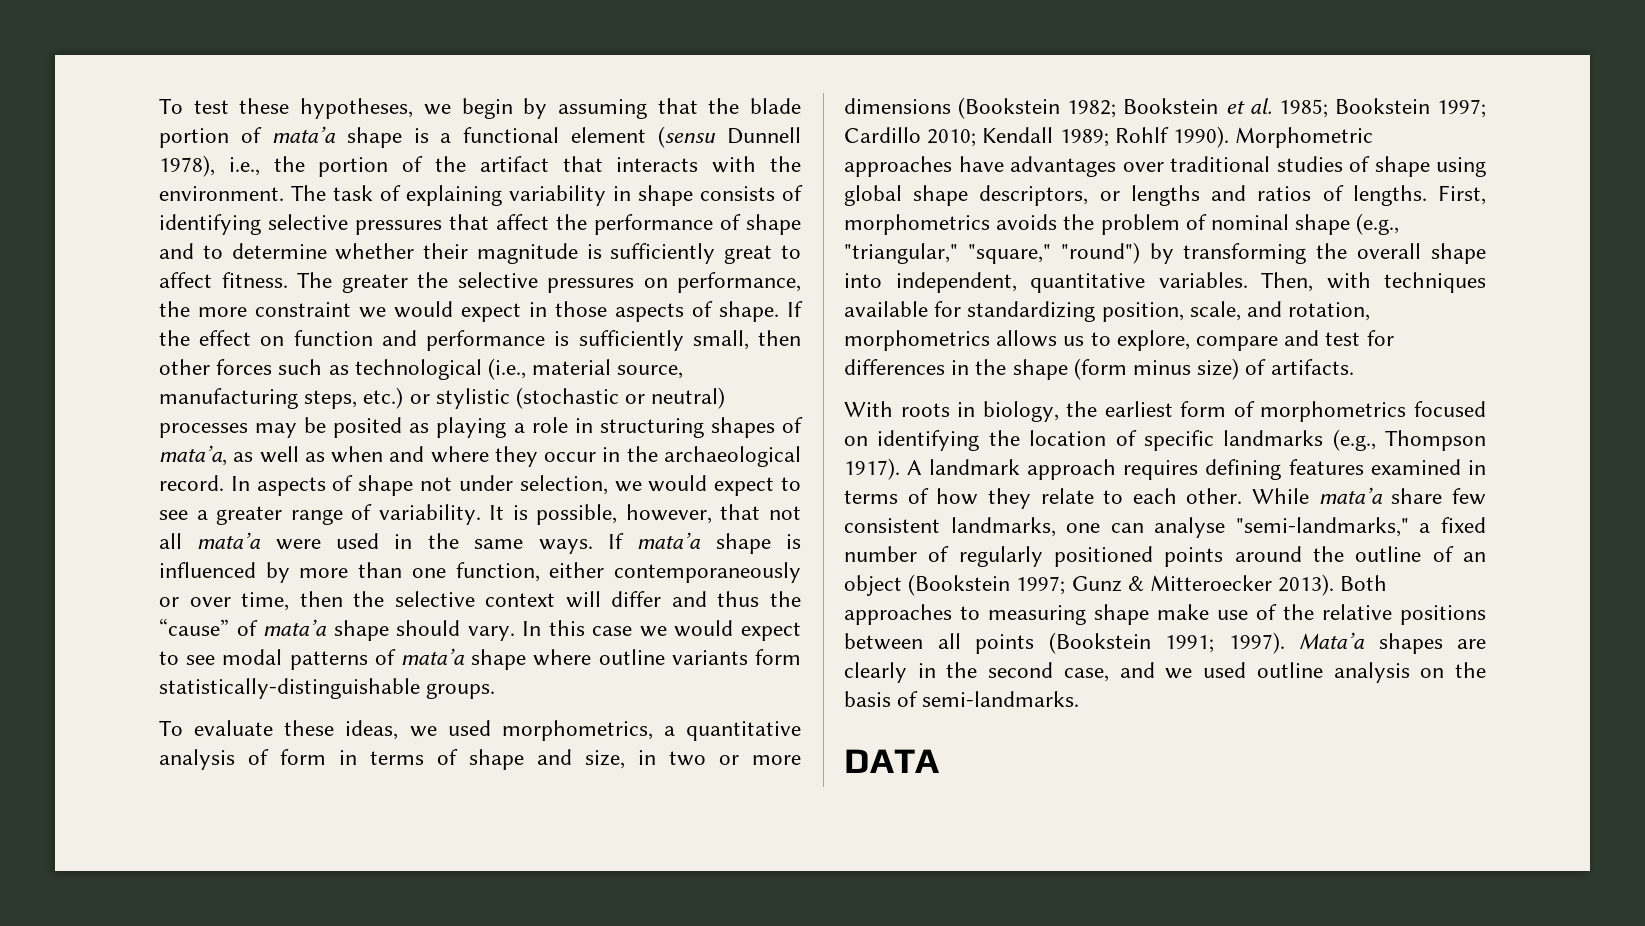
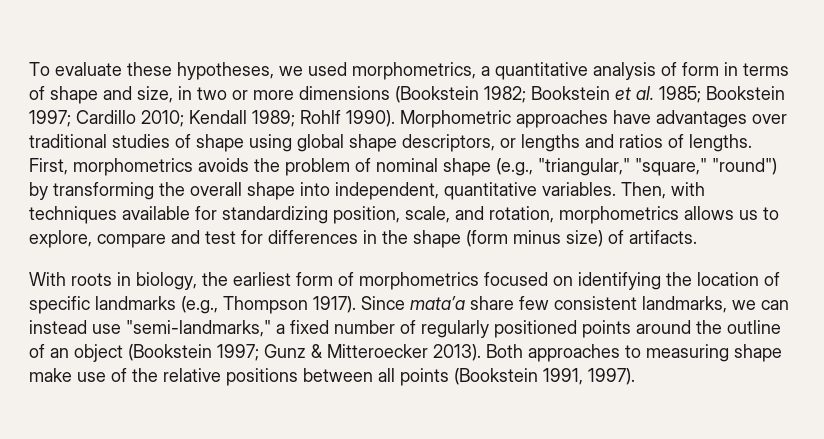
[159,98,801,119] [159,126,802,148] [159,155,801,177] [159,185,803,206] [159,214,801,235] [159,243,801,264] [159,272,801,293] [159,301,803,322] [159,330,801,351] [159,358,684,380] [159,387,726,409] [159,417,803,438] [159,445,801,467] [159,475,801,496] [159,504,801,525] [159,532,801,554] [159,562,801,583] [159,591,801,611] [159,618,801,641] [159,648,801,670] [159,678,496,699] [159,720,183,736] To test these hypotheses, we begin by assuming that the blade portion of mata’a shape is a functional element (sensu Dunnell 1978), i.e., the portion of the artifact that interacts with the environment. The task of explaining variability in shape consists of identifying selective pressures that affect the performance of shape and to determine whether their magnitude is sufficiently great to affect fitness. The greater the selective pressures on performance, the more constraint we would expect in those aspects of shape. If the effect on function and performance is sufficiently small, then other forces such as technological (i.e., material source, manufacturing steps, etc.) or stylistic (stochastic or neutral) processes may be posited as playing a role in structuring shapes of mata’a, as well as when and where they occur in the archaeological record. In aspects of shape not under selection, we would expect to see a greater range of variability. It is possible, however, that not all mata’a were used in the same ways. If mata’a shape is influenced by more than one function, either contemporaneously or over time, then the selective context will differ and thus the “cause” of mata’a shape should vary. In this case we would expect to see modal patterns of mata’a shape where outline variants form statistically-distinguishable groups. // To -> [29,62,50,76] To
[345,720,399,740] ideas, -> [177,62,274,80] hypotheses,
[907,459,1486,480] [844,488,1310,509] A landmark approach requires defining features examined in terms of how they relate to each other. While -> [361,296,405,310] Since
[1066,517,1226,538] one can analyse -> [732,300,789,310] [29,320,121,334] we can instead use
[1165,632,1486,654] [844,662,1486,683] [844,691,1080,707] [844,749,939,773] 1991; 1997). Mata’a shapes are clearly in the second case, and we used outline analysis on the basis of semi-landmarks. // DATA -> [543,368,635,385] 1991, 1997).

